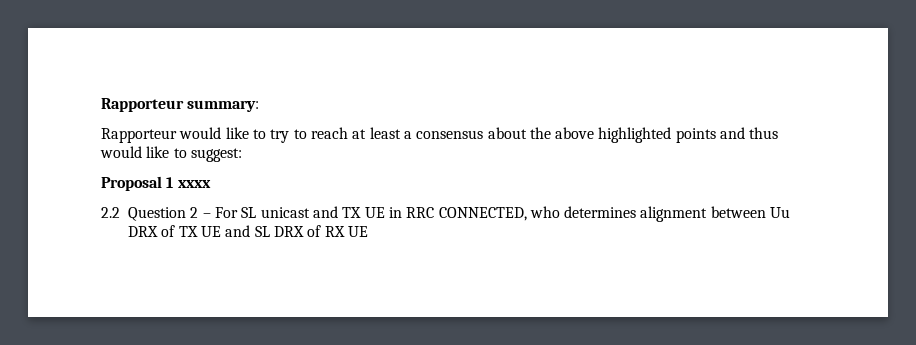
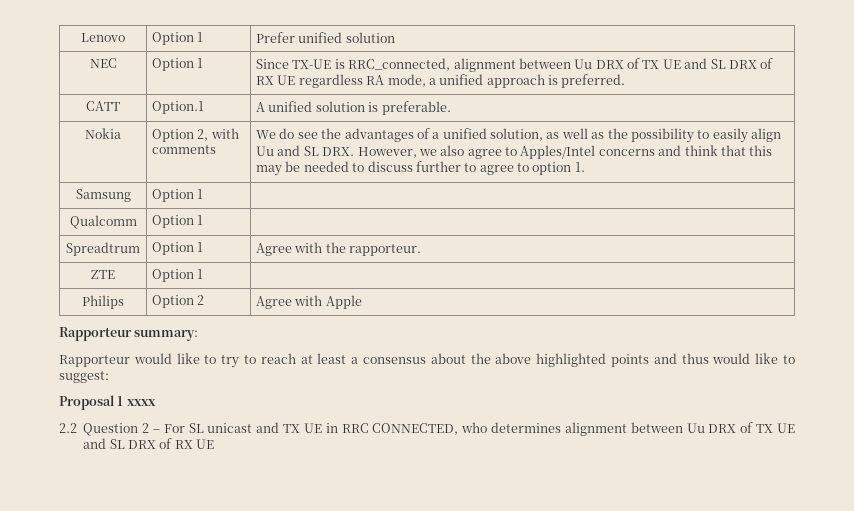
(101, 105) none -> [81,33,125,42] [152,32,204,45] [256,32,395,43] [89,58,117,68] [152,58,204,71] [256,58,774,72] [256,74,626,88] [86,101,120,111] [152,101,205,114] [256,101,451,115] [85,128,121,139] [152,128,239,142] [152,145,217,154] [256,128,782,143] [256,145,773,159] [256,161,585,176] [75,189,131,202] [152,189,204,202] [69,215,137,229] [152,215,204,228] [66,242,140,256] [152,242,204,255] [256,242,422,256] [91,270,115,279] [152,269,204,282] [82,295,124,309] [152,295,205,308] [256,295,362,309] Lenovo | Option 1 | Prefer unified solution // NEC | Option 1 | Since TX-UE is RRC_connected, alignment between Uu DRX of TX UE and SL DRX of RX UE regardless RA mode, a unified approach is preferred. // CATT | Option.1 | A unified solution is preferable. // Nokia | Option 2, with comments | We do see the advantages of a unified solution, as well as the possibility to easily align Uu and SL DRX. However, we also agree to Apples/Intel concerns and think that this may be needed to discuss further to agree to option 1. // Samsung | Option 1 | // Qualcomm | Option 1 | // Spreadtrum | Option 1 | Agree with the rapporteur. // ZTE | Option 1 | // Philips | Option 2 | Agree with Apple //

